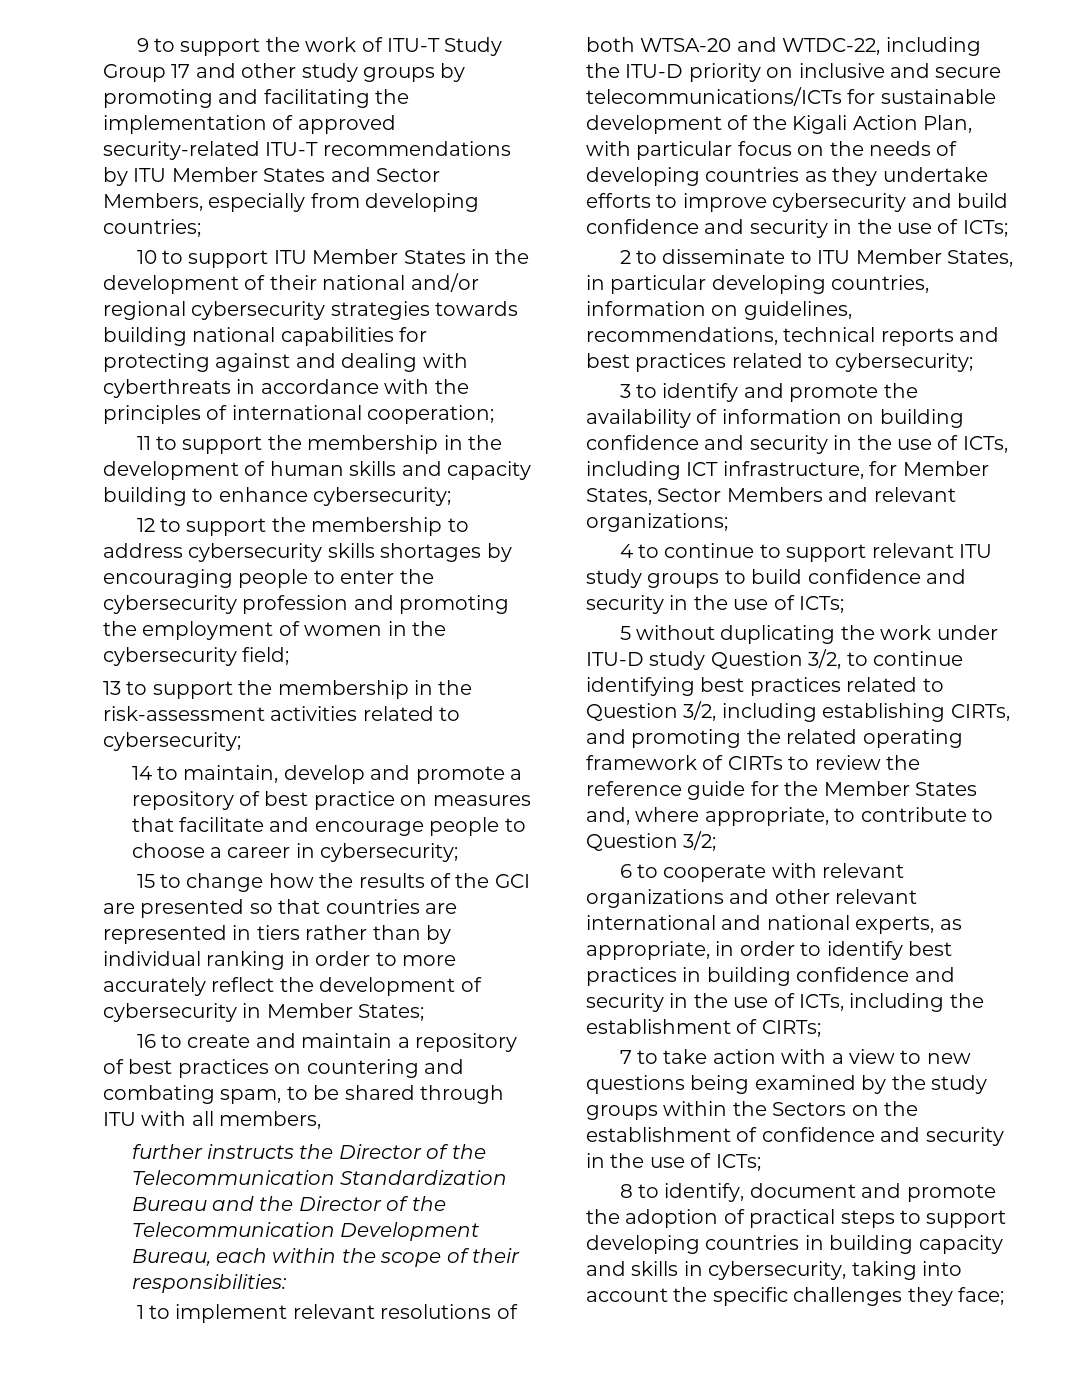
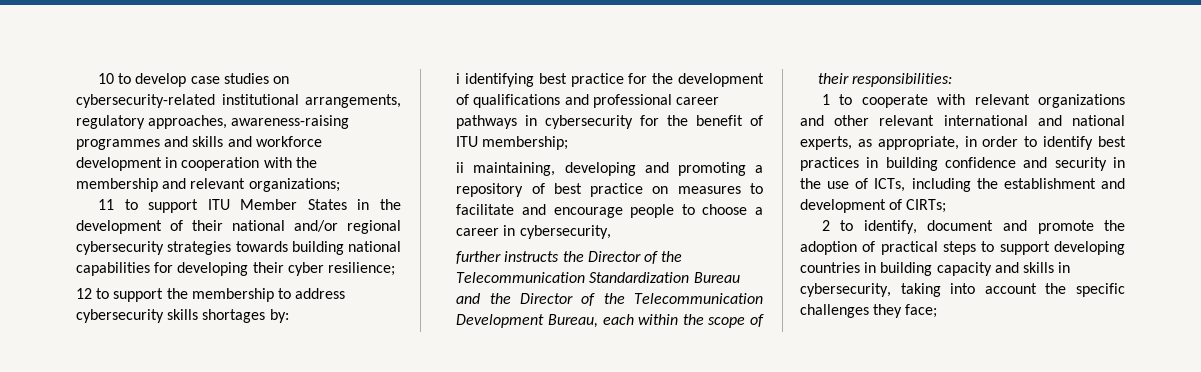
[136,37,503,56] [103,63,466,82] [103,89,410,108] [103,115,396,134] [103,141,511,160] [103,167,440,186] [103,193,480,212] [103,219,201,237] [136,250,157,264] 9 to support the work of ITU-T Study Group 17 and other study groups by promoting and facilitating the implementation of approved security-related ITU-T recommendations by ITU Member States and Sector Members, especially from developing countries; // 10 -> [97,73,289,87] [76,94,401,108] [76,115,350,129] [76,136,322,150] [76,157,317,171] [76,178,340,192] [97,199,114,210] 10 to develop case studies on cybersecurity-related institutional arrangements, regulatory approaches, awareness-raising programmes and skills and workforce development in cooperation with the membership and relevant organizations; // 11
[103,353,468,372] [103,379,469,398] [103,405,495,424] [136,435,503,454] [103,461,531,480] [103,487,452,506] protecting against and dealing with cyberthreats in accordance with the principles of international cooperation; // 11 to support the membership in the development of human skills and capacity building to enhance cybersecurity; -> [177,262,395,276] developing their cyber resilience;
[486,543,512,562] [103,569,434,588] [103,595,510,614] [103,621,446,640] [103,647,290,666] [103,680,473,699] [103,706,461,721] [103,732,241,751] [131,765,505,784] by encouraging people to enter the cybersecurity profession and promoting the employment of women in the cybersecurity field; // 13 to support the membership in the risk-assessment activities related to cybersecurity; // 14 to maintain, develop and promote -> [269,309,289,323] [456,73,764,87] [456,94,719,108] [456,115,763,129] [456,136,569,150] [456,162,746,176] by: // i identifying best practice for the development of qualifications and professional career pathways in cybersecurity for the benefit of ITU membership; // ii maintaining, developing and promoting
[131,817,174,832] that -> [750,183,763,194] to
[320,843,459,862] [136,873,530,892] [103,899,457,918] [103,925,451,944] [103,951,456,970] [103,977,482,996] [103,1003,425,1022] [136,1033,518,1052] [103,1059,464,1078] [103,1085,504,1104] [103,1111,322,1129] cybersecurity; // 15 to change how the results of the GCI are presented so that countries are represented in tiers rather than by individual ranking in order to more accurately reflect the development of cybersecurity in Member States; // 16 to create and maintain a repository of best practices on countering and combating spam, to be shared through ITU with all members, -> [519,225,611,239] cybersecurity,
[175,1304,518,1323] [586,37,981,56] [586,63,1002,82] [586,87,996,106] [586,115,972,134] [586,141,958,160] [586,167,988,186] [586,193,1008,212] [586,219,1008,238] [619,249,1014,267] [586,275,930,294] [586,301,852,320] [586,327,1000,346] [586,353,973,372] [619,383,918,402] [586,409,964,428] [586,435,1008,454] [586,461,989,480] [586,487,956,505] [586,513,728,532] [619,543,993,562] [586,569,966,588] [586,595,844,614] [619,625,998,644] [586,649,963,670] [586,677,944,696] [586,701,1010,722] [586,729,963,748] [586,755,920,770] [586,781,977,800] [586,807,993,826] [586,831,717,851] [619,864,659,878] implement relevant resolutions of both WTSA-20 and WTDC-22, including the ITU-D priority on inclusive and secure telecommunications/ICTs for sustainable development of the Kigali Action Plan, with particular focus on the needs of developing countries as they undertake efforts to improve cybersecurity and build confidence and security in the use of ICTs; // 2 to disseminate to ITU Member States, in particular developing countries, information on guidelines, recommendations, technical reports and best practices related to cybersecurity; // 3 to identify and promote the availability of information on building confidence and security in the use of ICTs, including ICT infrastructure, for Member States, Sector Members and relevant organizations; // 4 to continue to support relevant ITU study groups to build confidence and security in the use of ICTs; // 5 without duplicating the work under ITU-D study Question 3/2, to continue identifying best practices related to Question 3/2, including establishing CIRTs, and promoting the related operating framework of CIRTs to review the reference guide for the Member States and, where appropriate, to contribute to Question 3/2; // 6 to -> (853, 99) none
(731, 1026) none -> [1101,178,1125,189] [800,199,886,213] and development
[619,1049,971,1064] [586,1075,987,1094] [586,1101,918,1120] [586,1127,1004,1146] [586,1153,761,1171] [619,1184,633,1198] 7 to take action with a view to new questions being examined by the study groups within the Sectors on the establishment of confidence and security in the use of ICTs; // 8 -> [821,220,830,231] 2

